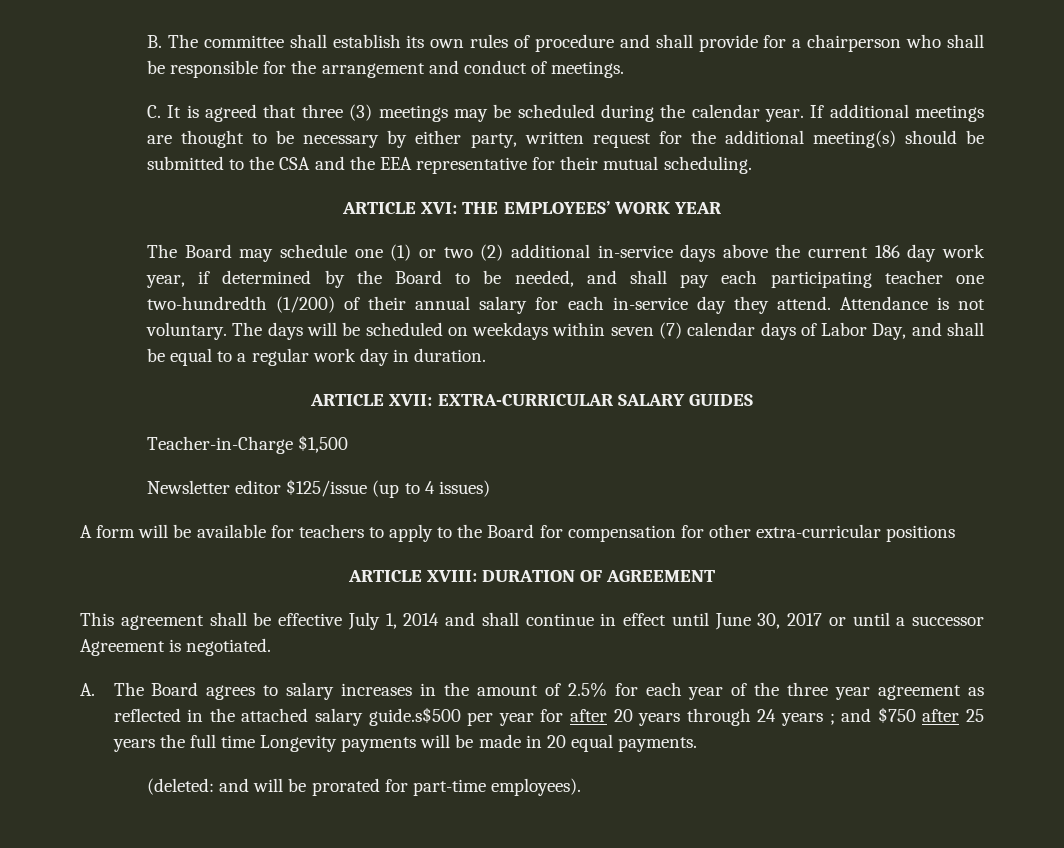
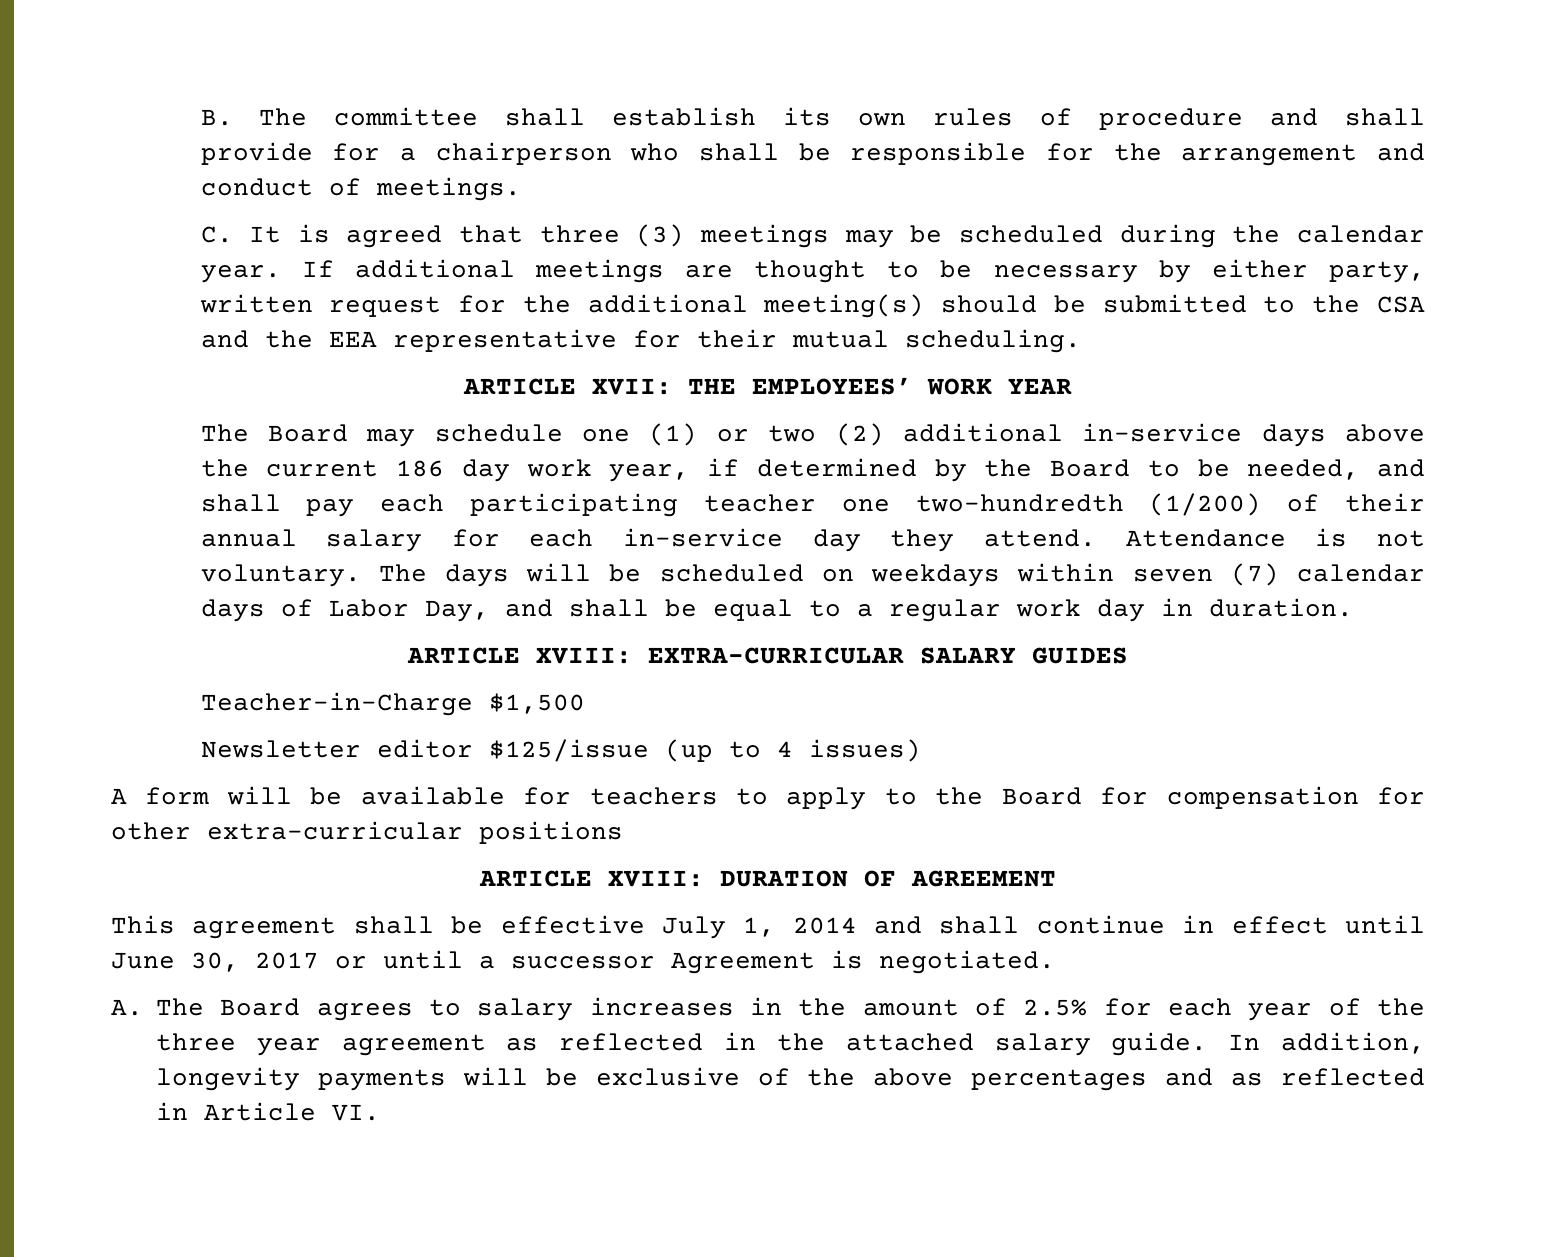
[421,202,458,214] XVI: -> [592,378,672,395] XVII:
[389,394,433,406] XVII: -> [536,647,632,664] XVIII:
[368,707,985,726] [112,734,698,752] [147,778,581,796] guide.s$500 per year for after 20 years through 24 years ; and $750 after 25 years the full time Longevity payments will be made in 20 equal payments. // (deleted: and will be prorated for part-time employees). -> [1111,1032,1425,1056] [156,1067,1426,1091] [156,1102,380,1121] guide. In addition, longevity payments will be exclusive of the above percentages and as reflected in Article VI.

